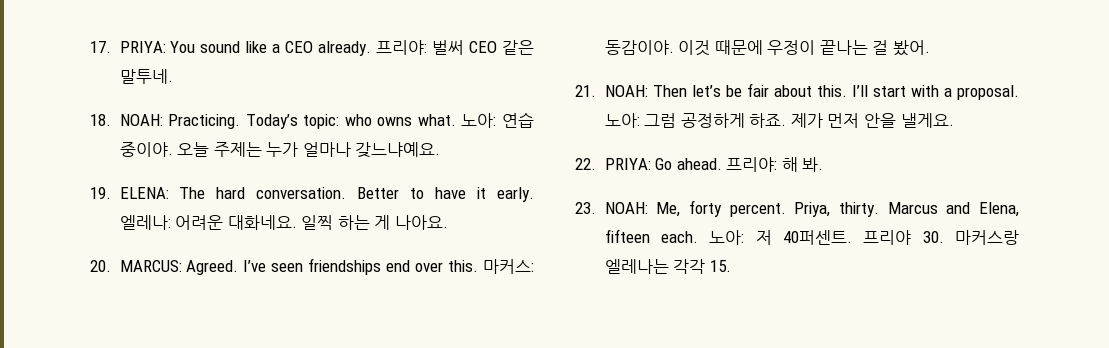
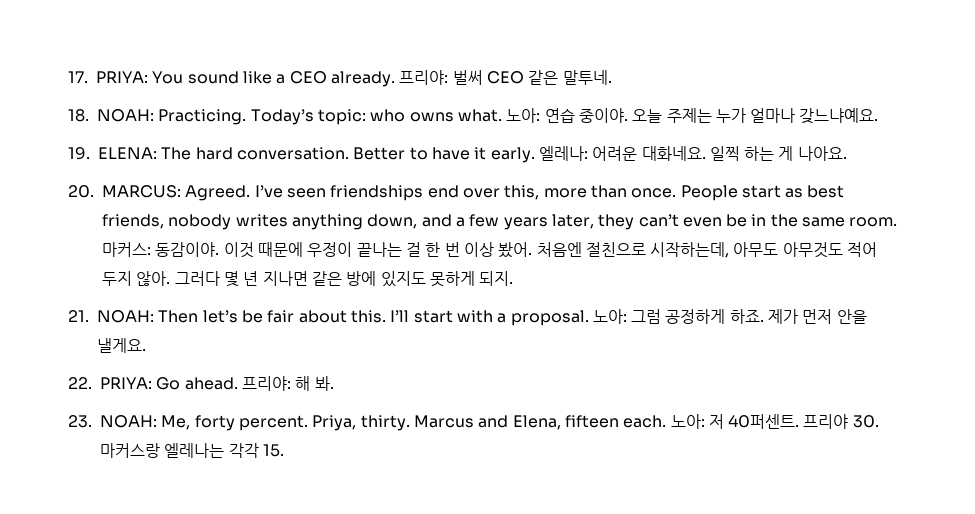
[448,260,479,272] this. -> [504,185,845,201] [102,214,898,230] this, more than once. People start as best friends, nobody writes anything down, and a few years later, they can’t even be in the same room.
[893,40,931,56] 봤어. -> [425,242,878,258] [102,271,514,287] 한 번 이상 봤어. 처음엔 절친으로 시작하는데, 아무도 아무것도 적어 두지 않아. 그러다 몇 년 지나면 같은 방에 있지도 못하게 되지.

